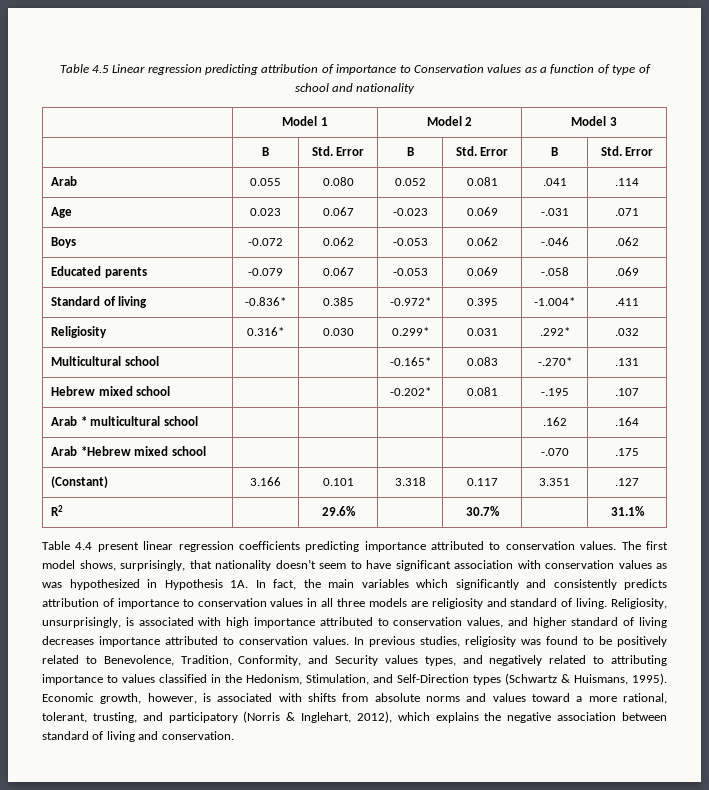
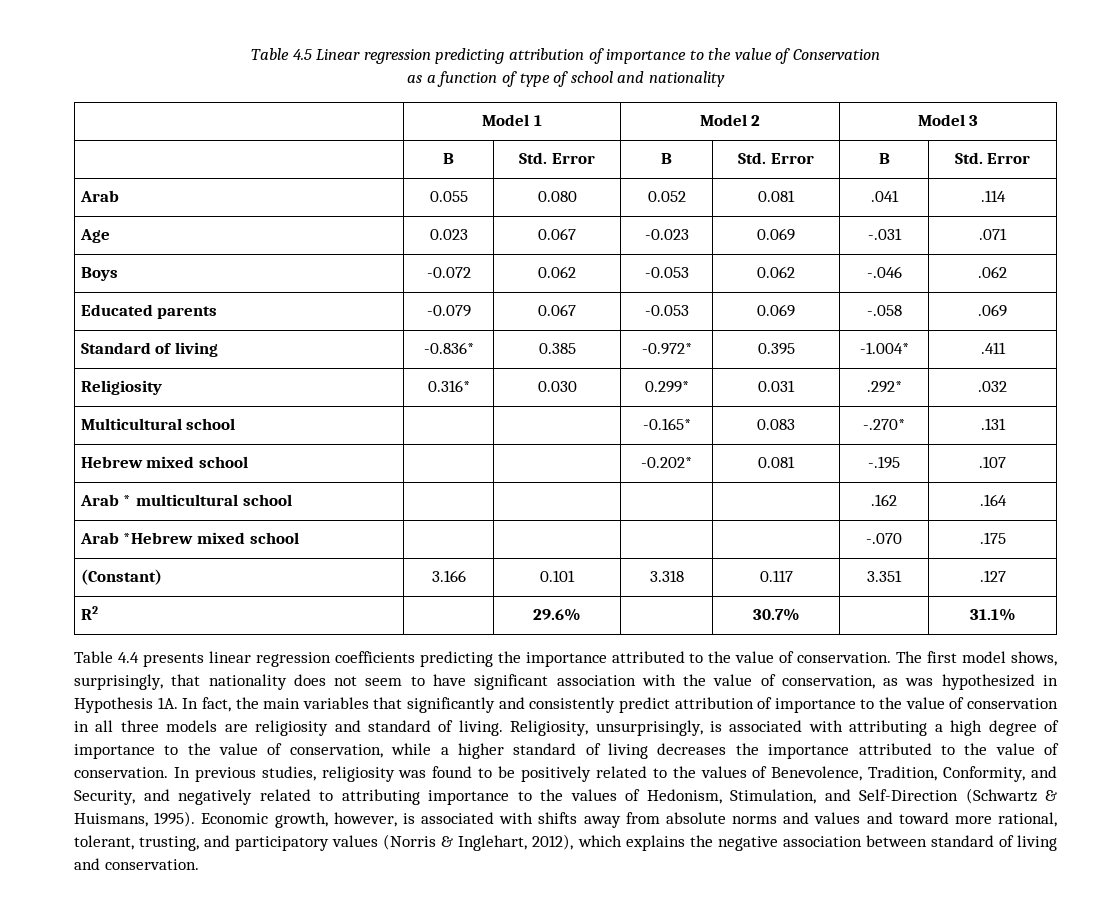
(411, 69) none -> [708,48,791,64] the value of
[487,64,522,73] values -> (881, 54) //
[97,542,139,552] present -> [142,653,204,667] presents
[364,541,617,552] importance attributed to conservation values. -> [497,651,892,667] the importance attributed to the value of conservation.
[275,559,316,569] doesn’t -> [293,674,358,686] does not
[545,560,652,569] conservation values -> [683,674,875,689] the value of conservation,
[416,579,448,588] which -> [373,697,403,709] that
[624,579,667,590] [42,598,304,609] predicts attribution of importance to conservation values -> [618,697,1059,713] predict attribution of importance to the value of conservation
[226,617,528,628] high importance attributed to conservation values, and -> [849,720,1060,736] [74,743,449,759] attributing a high degree of importance to the value of conservation, while a
[99,636,349,647] importance attributed to conservation values. -> [735,743,1059,759] [74,767,168,778] the importance attributed to the value of conservation.
(97, 660) none -> [672,766,768,778] the values of
[335,655,456,666] Security values types, -> [74,790,135,805] Security,
[122,674,242,683] values classified in the -> [540,789,640,801] the values of
[473,675,501,685] types -> (958, 795) none
(337, 697) none -> [583,816,621,828] away
[532,693,583,702] toward a -> [866,812,949,824] and toward
(238, 717) none -> [332,835,379,847] values

